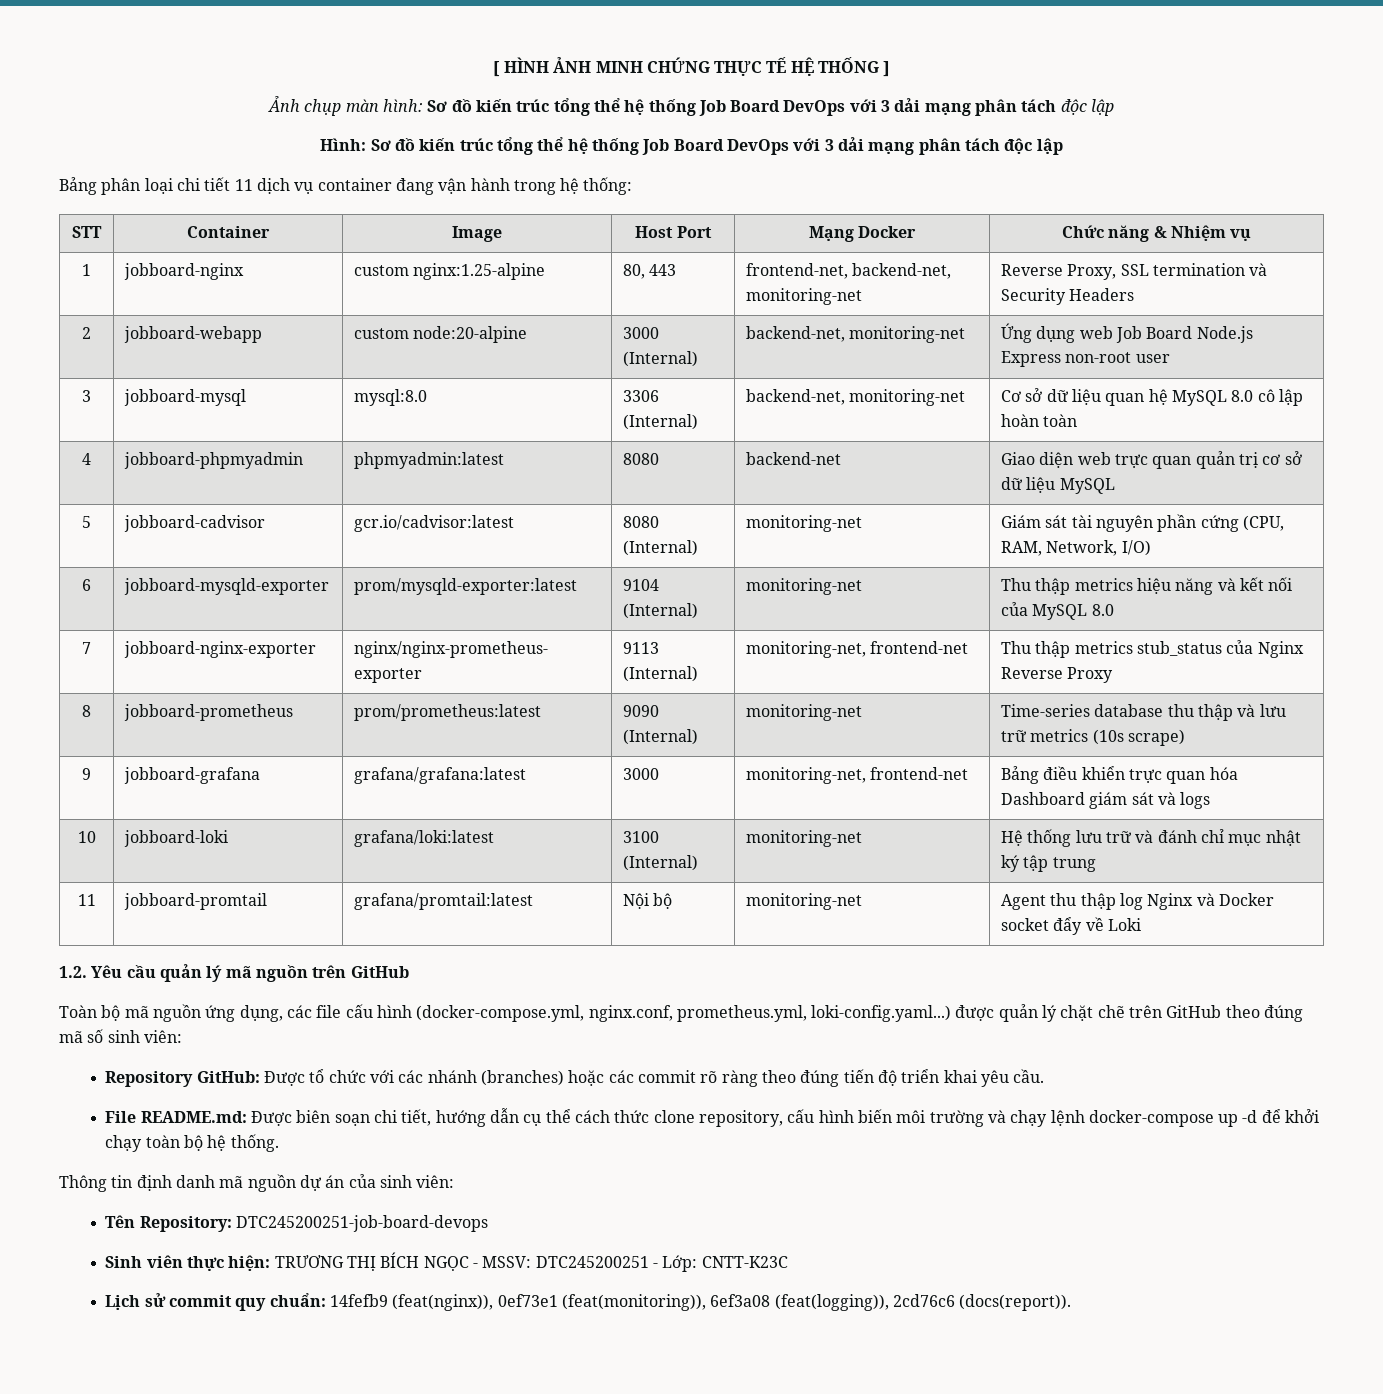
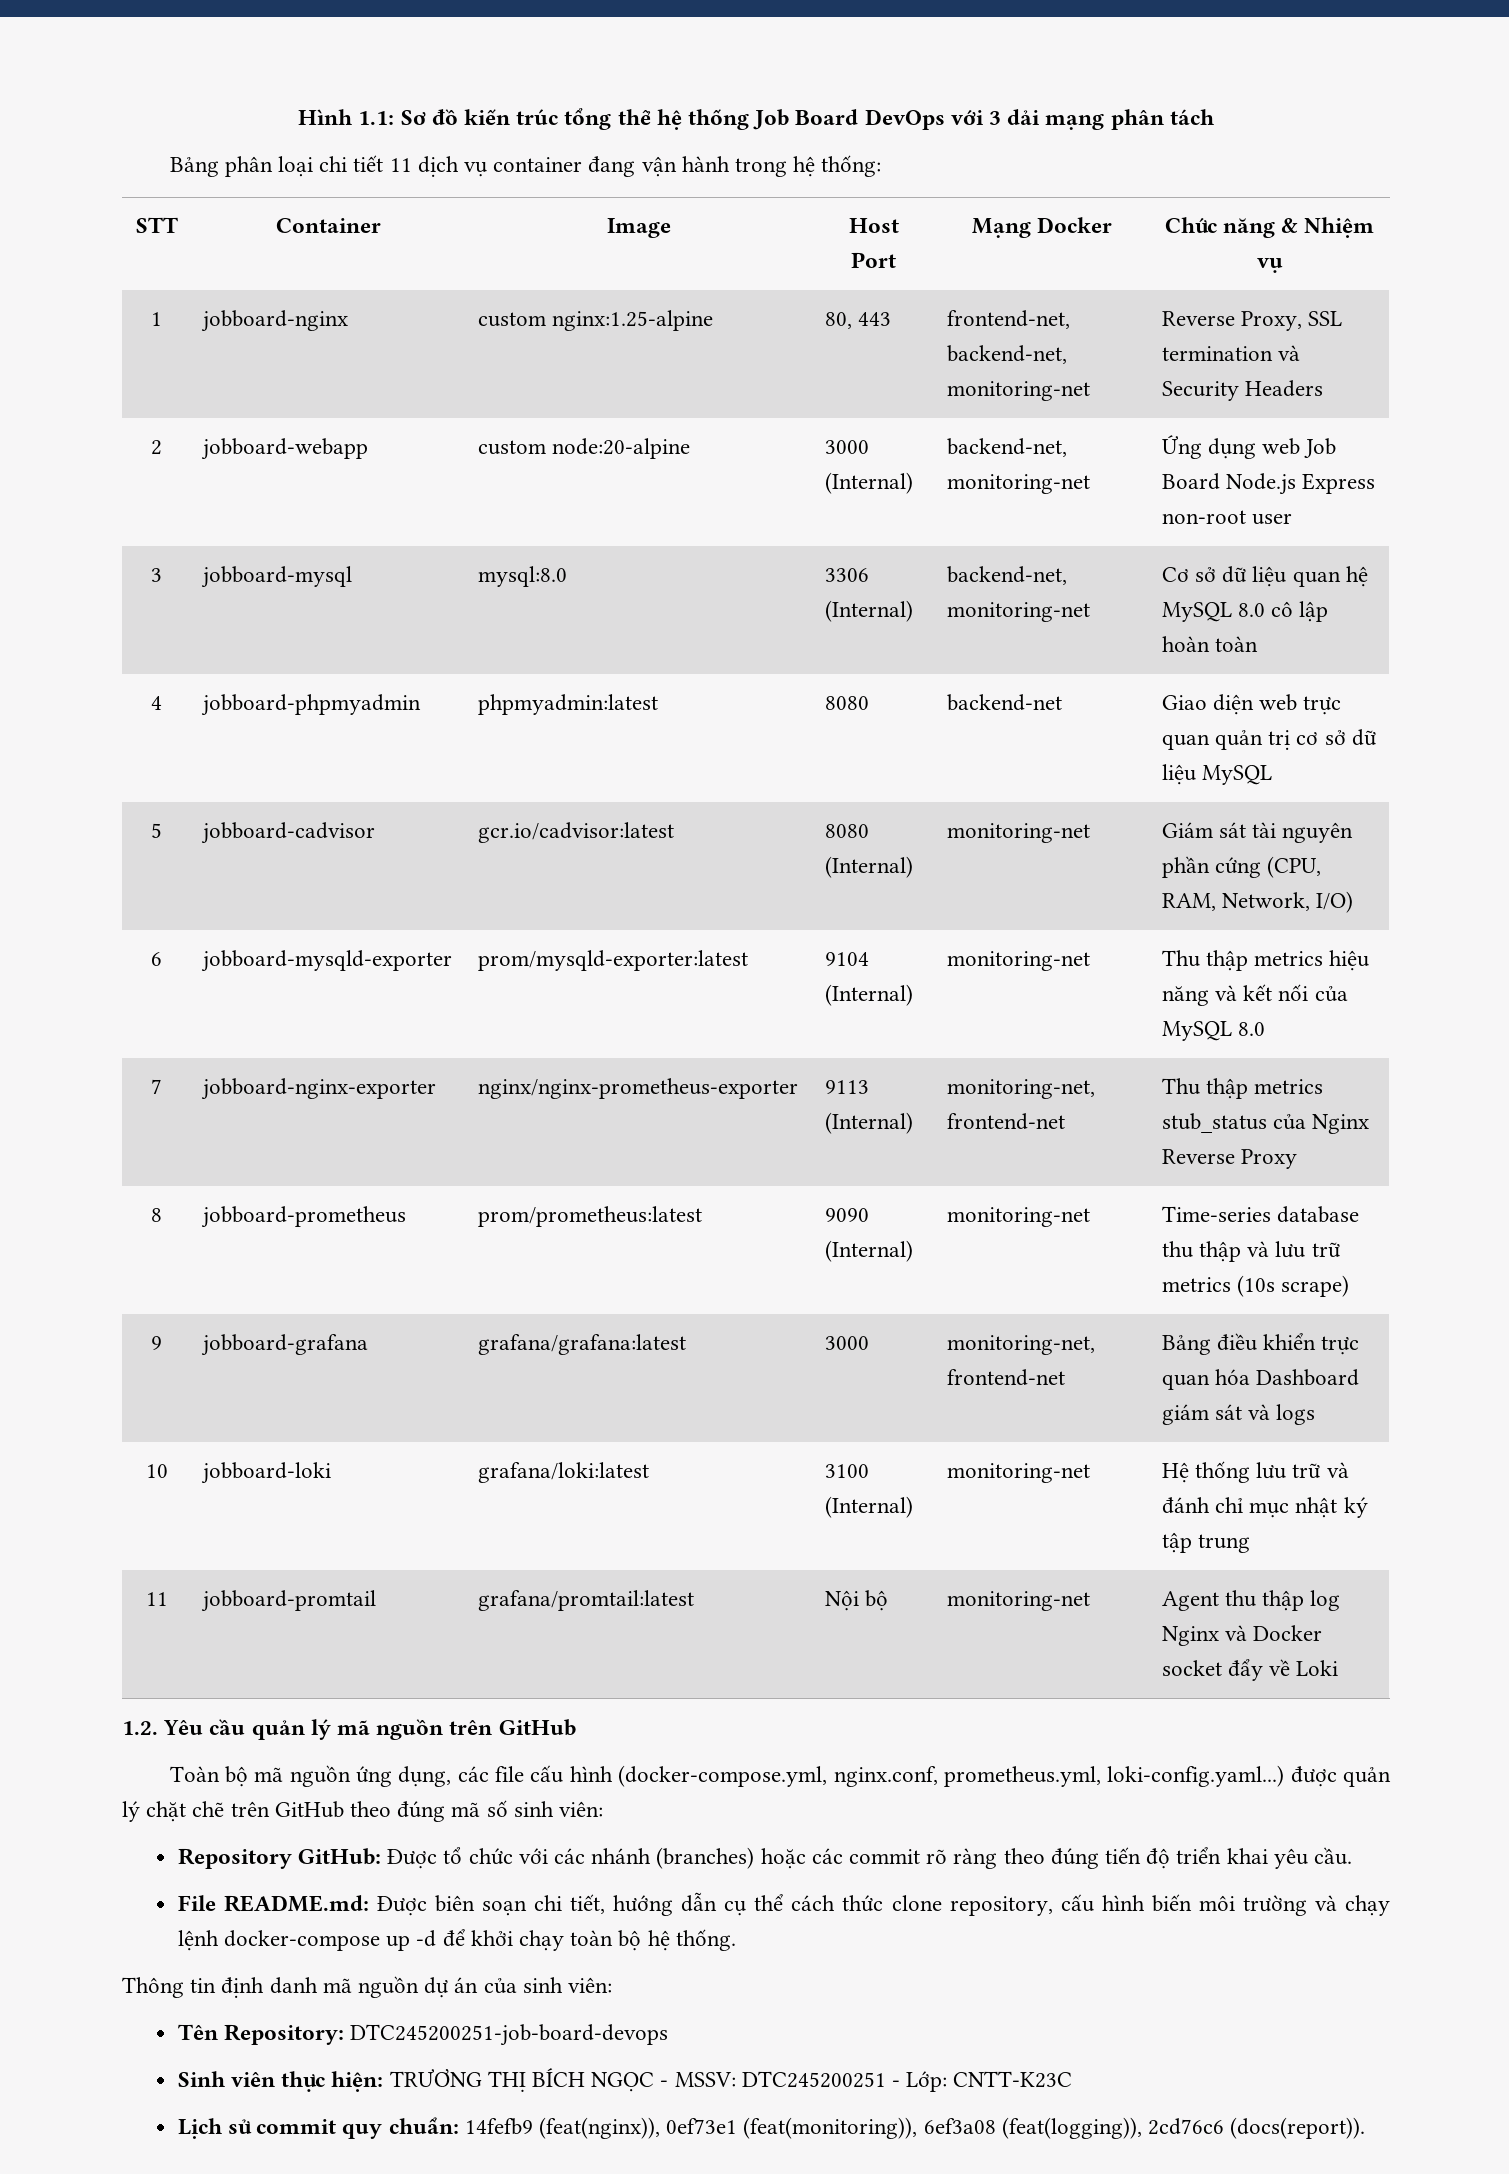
[492,57,891,77] [267,96,423,116] [ HÌNH ẢNH MINH CHỨNG THỰC TẾ HỆ THỐNG ] // Ảnh chụp màn hình: -> [298,109,395,125] Hình 1.1:
[1060,99,1115,116] [320,137,1063,155] độc lập // Hình: Sơ đồ kiến trúc tổng thể hệ thống Job Board DevOps với 3 dải mạng phân tách độc lập -> (1215, 117) none

